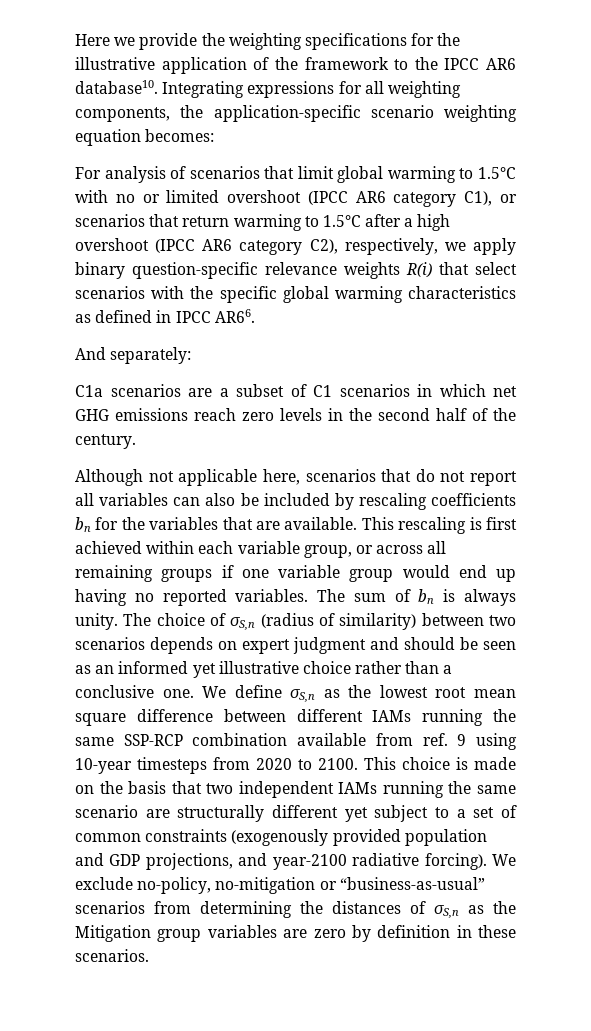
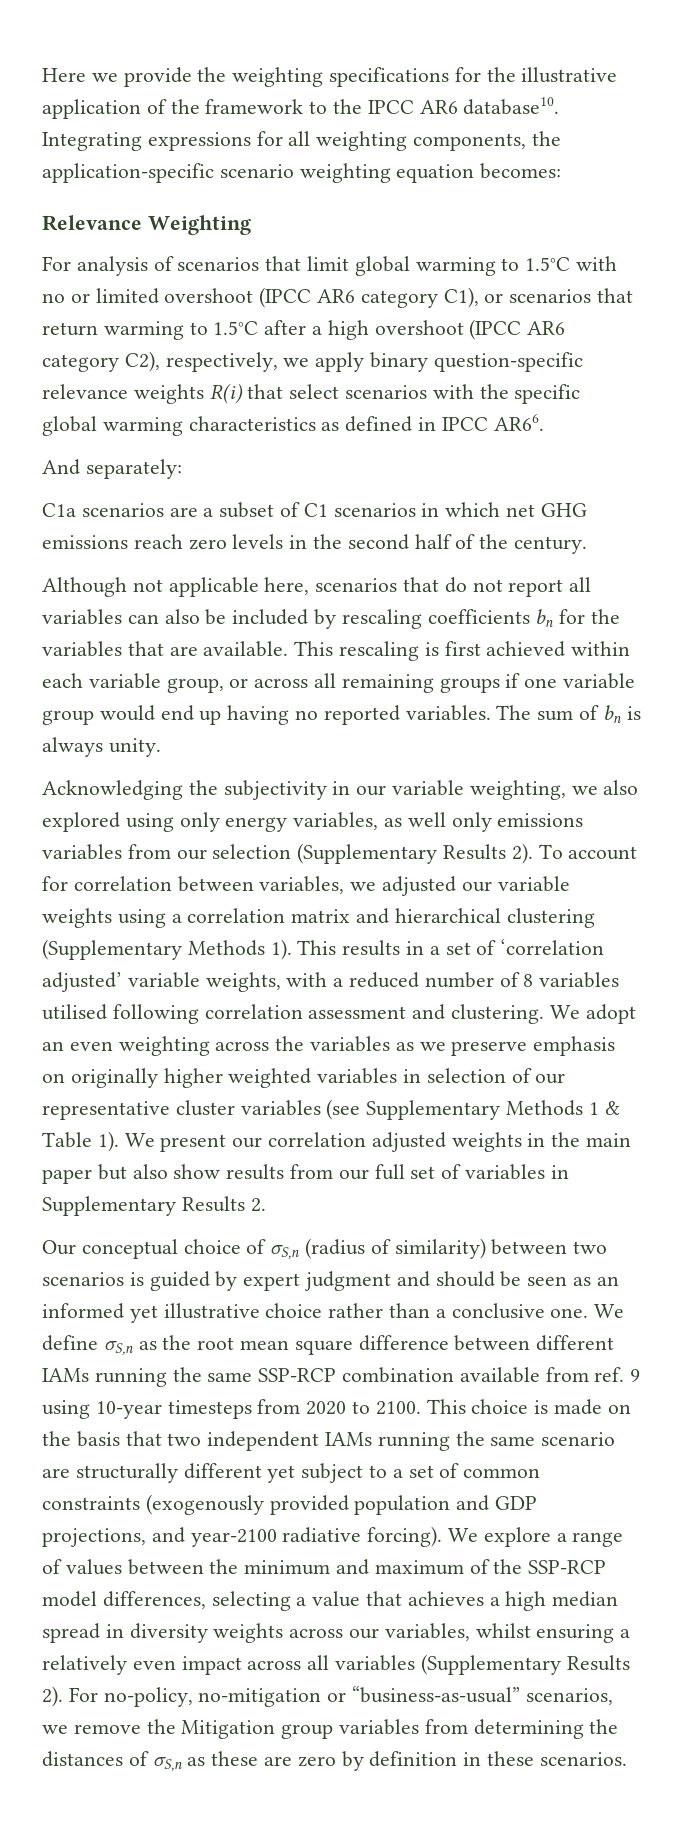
(215, 135) none -> [42,215,251,235] // Relevance Weighting
[123,613,152,626] The -> [42,780,639,800] [42,812,584,832] [42,843,638,864] [42,876,570,896] [42,908,595,928] [42,939,605,960] [42,972,620,992] [42,1004,636,1024] [42,1036,616,1056] [42,1068,566,1088] [42,1099,620,1120] [42,1131,632,1152] [42,1164,569,1184] [42,1196,266,1216] [42,1239,178,1259] // Acknowledging the subjectivity in our variable weighting, we also explored using only energy variables, as well only emissions variables from our selection (Supplementary Results 2). To account for correlation between variables, we adjusted our variable weights using a correlation matrix and hierarchical clustering (Supplementary Methods 1). This results in a set of ‘correlation adjusted’ variable weights, with a reduced number of 8 variables utilised following correlation assessment and clustering. We adopt an even weighting across the variables as we preserve emphasis on originally higher weighted variables in selection of our representative cluster variables (see Supplementary Methods 1 & Table 1). We present our correlation adjusted weights in the main paper but also show results from our full set of variables in Supplementary Results 2. // Our conceptual
[150,637,237,654] depends on -> [129,1271,238,1291] is guided by
[379,685,428,698] lowest -> (192, 1342) none
[75,877,485,894] [75,901,145,914] exclude no-policy, no-mitigation or “business-as-usual” scenarios -> [483,1527,624,1547] [42,1559,607,1575] [42,1591,619,1611] [42,1623,631,1643] [42,1654,630,1675] [42,1686,613,1707] [42,1719,420,1739] explore a range of values between the minimum and maximum of the SSP-RCP model differences, selecting a value that achieves a high median spread in diversity weights across our variables, whilst ensuring a relatively even impact across all variables (Supplementary Results 2). For no-policy, no-mitigation or “business-as-usual” scenarios, we remove the Mitigation group variables
[493,901,516,914] [75,925,277,942] the Mitigation group variables -> [211,1751,259,1766] these

